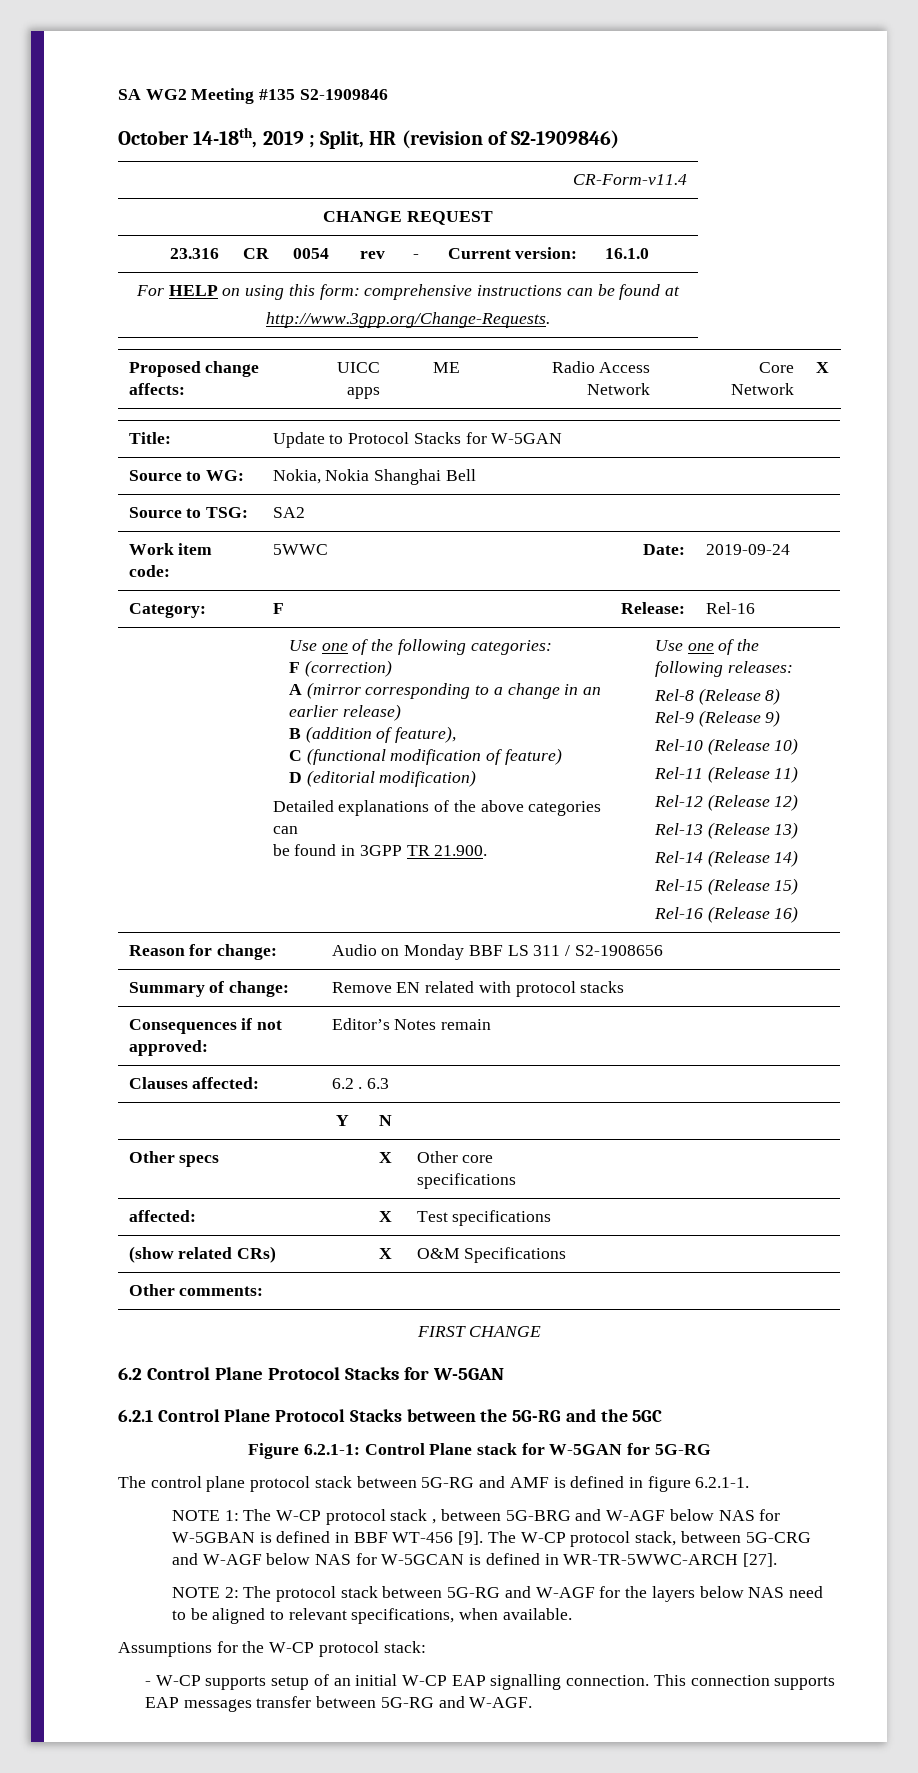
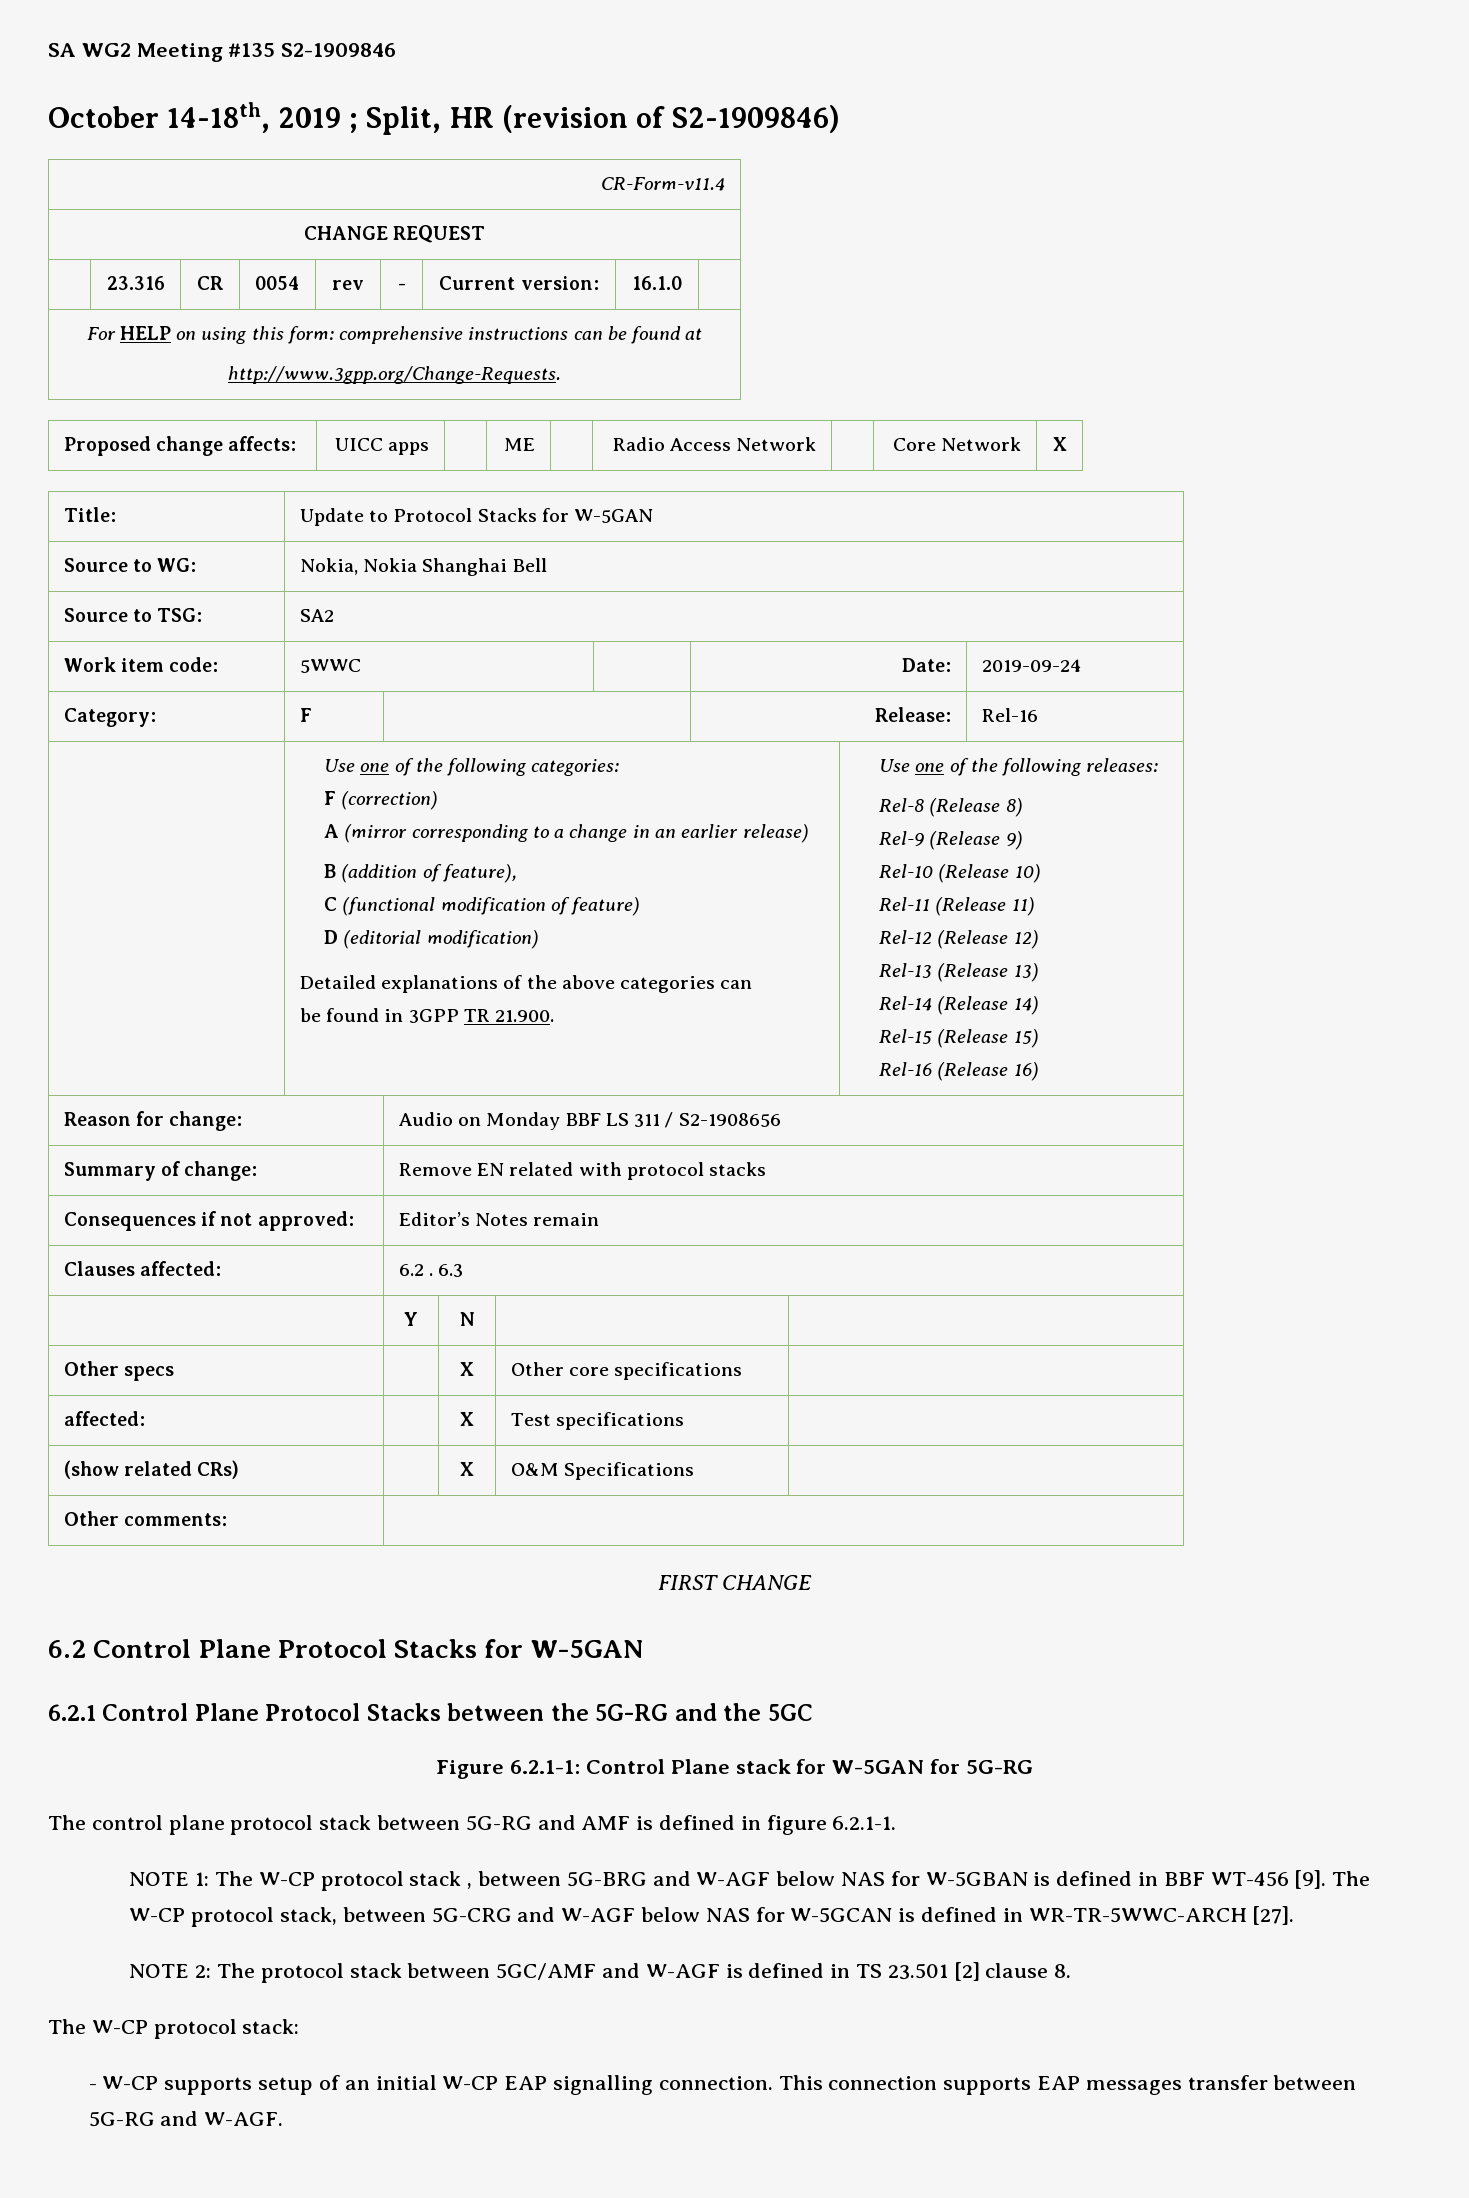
[447,1586,824,1602] [171,1608,572,1624] [118,1641,265,1657] 5G-RG and W-AGF for the layers below NAS need to be aligned to relevant specifications, when available. // Assumptions for the -> [496,1962,1072,1981] [48,2019,86,2034] 5GC/AMF and W-AGF is defined in TS 23.501 [2] clause 8. // The

